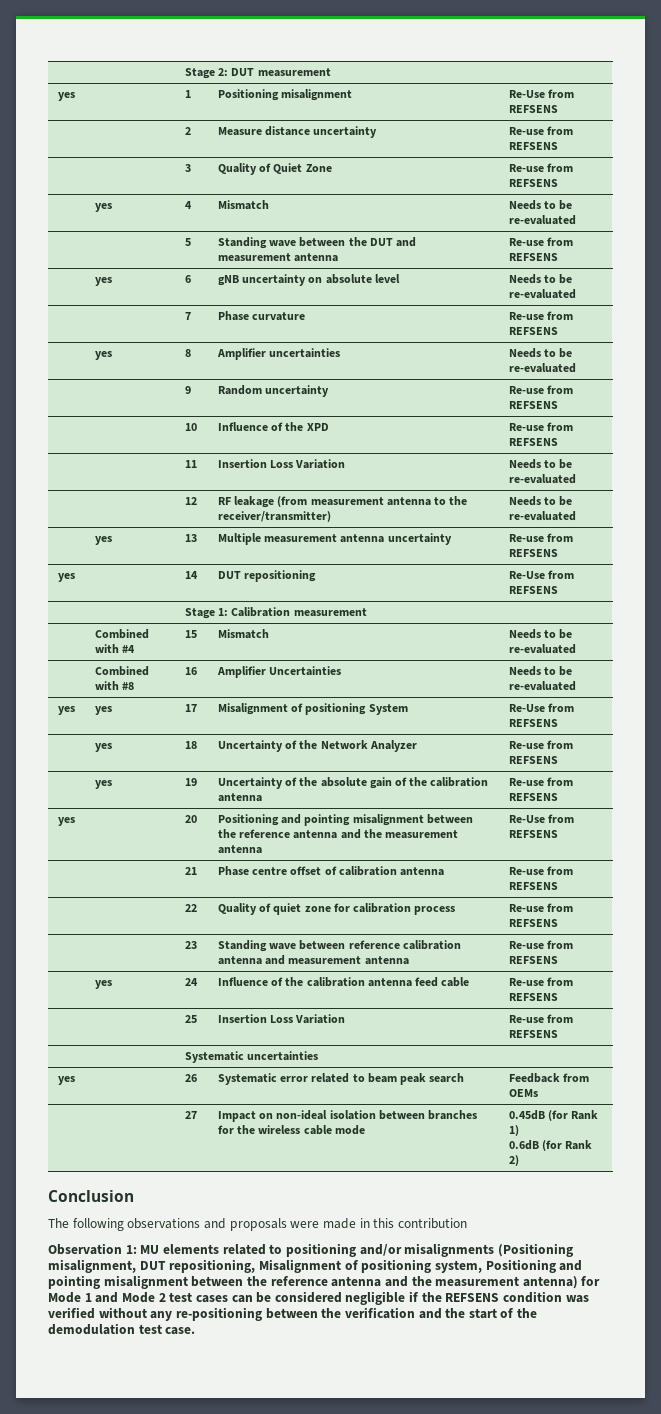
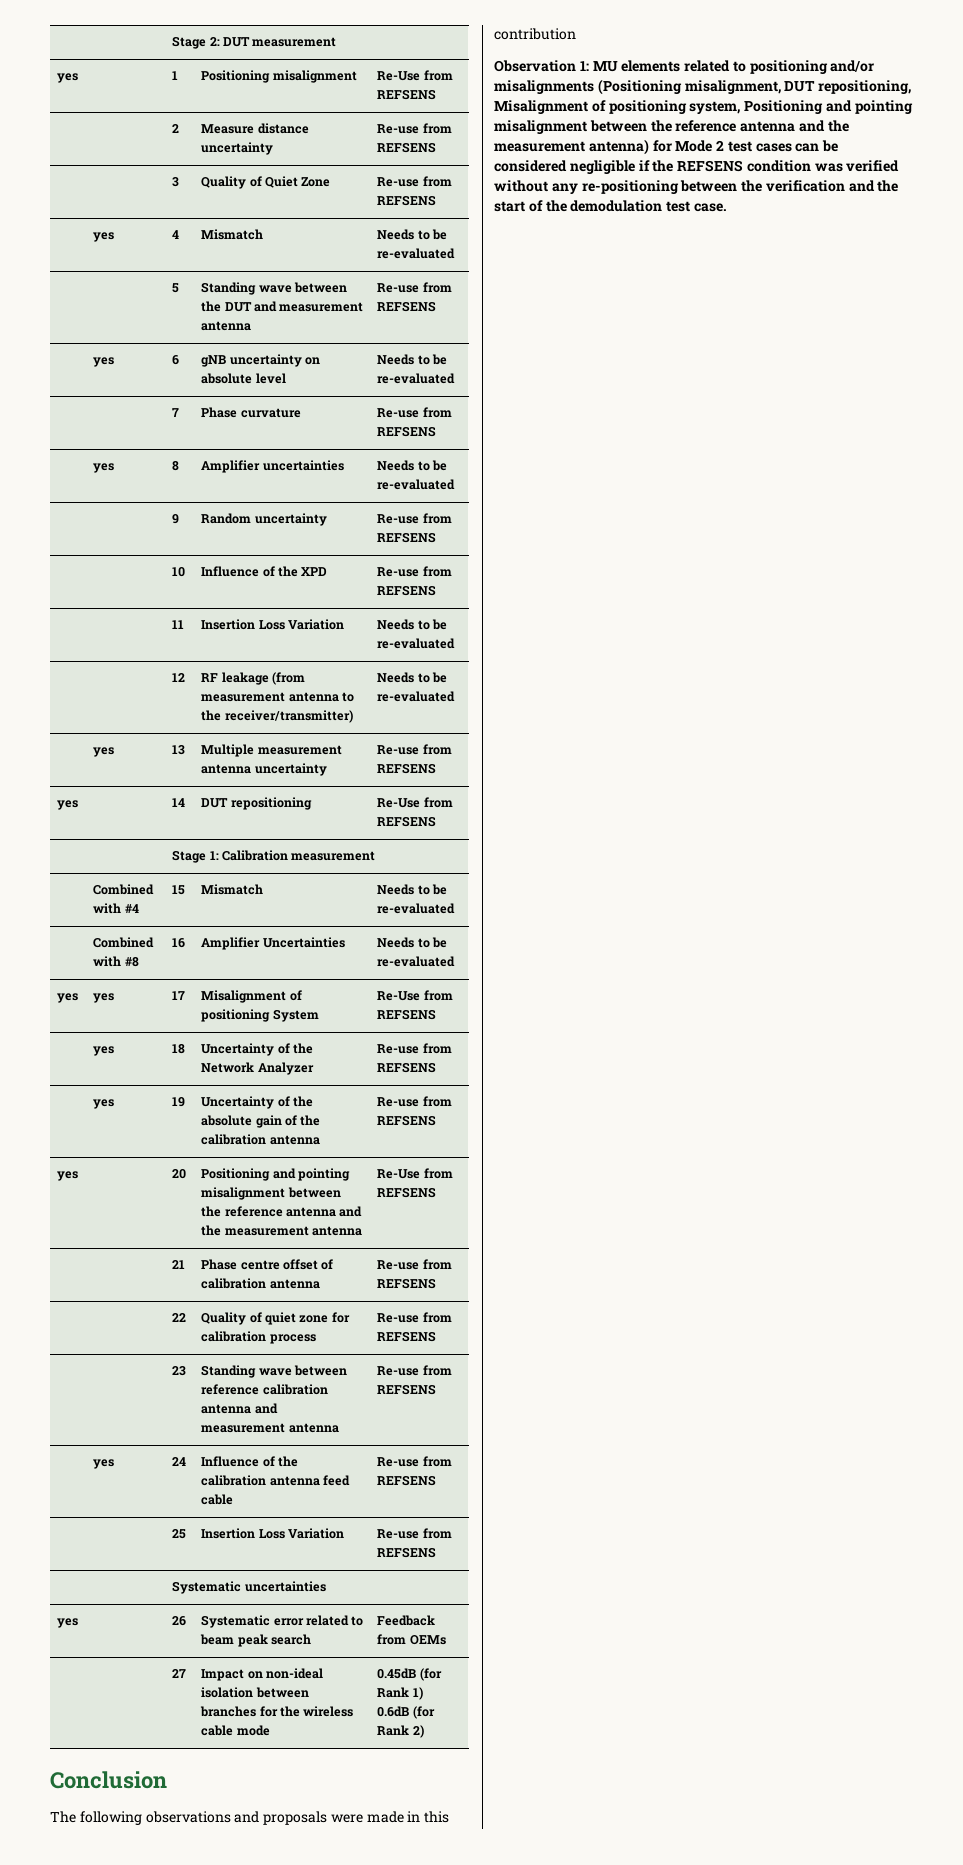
[84,1292,155,1303] 1 and Mode -> (713, 146) none

